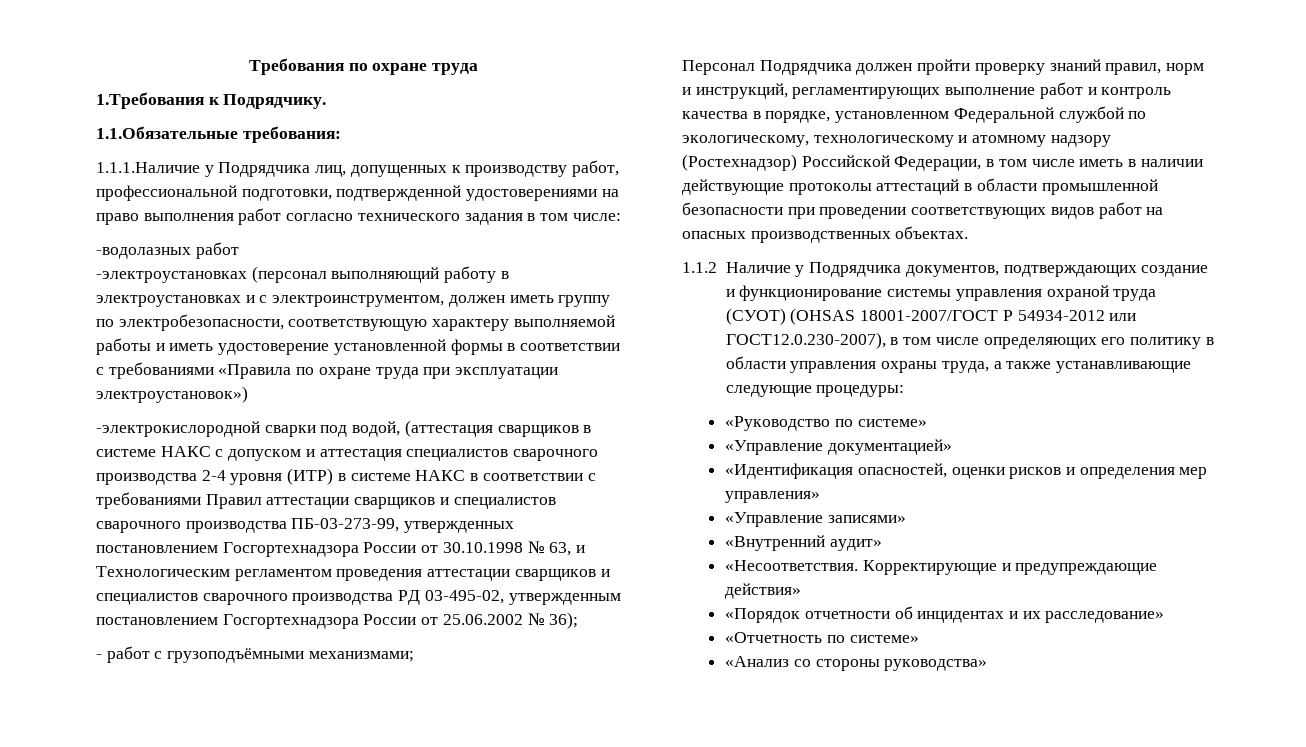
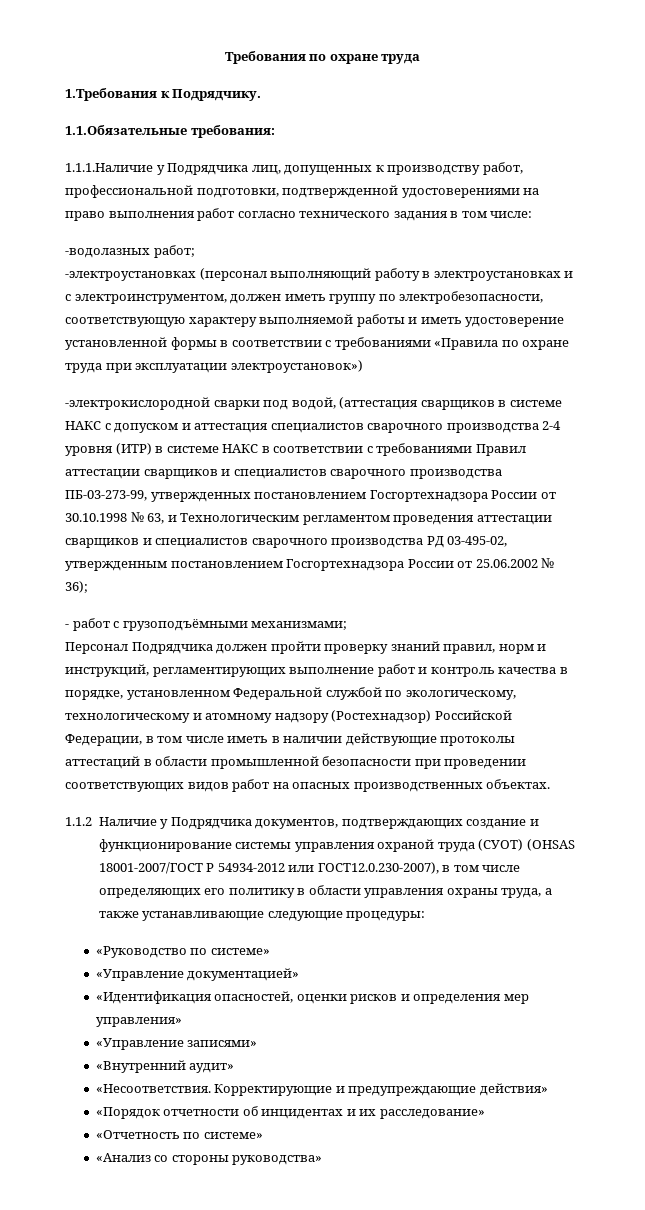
[195,242,239,259] работ -> [153,245,195,258] работ;

